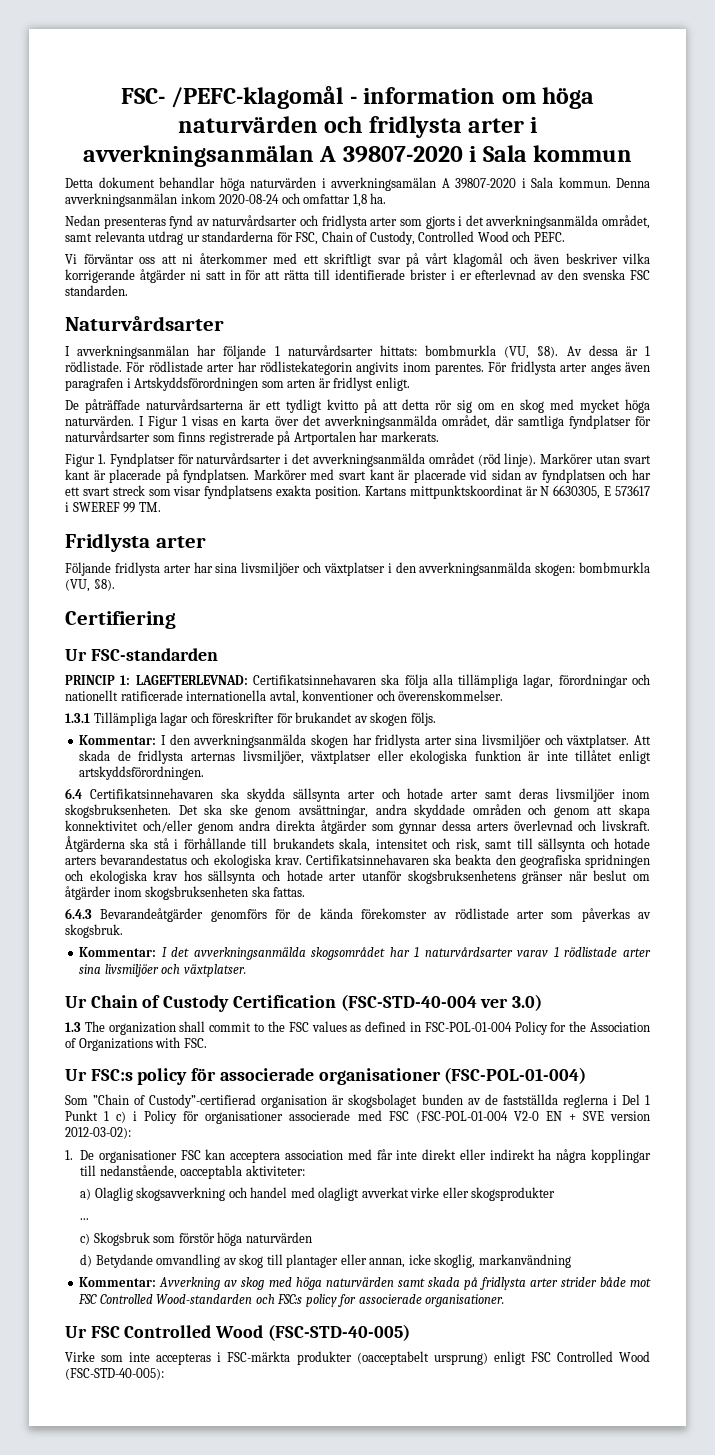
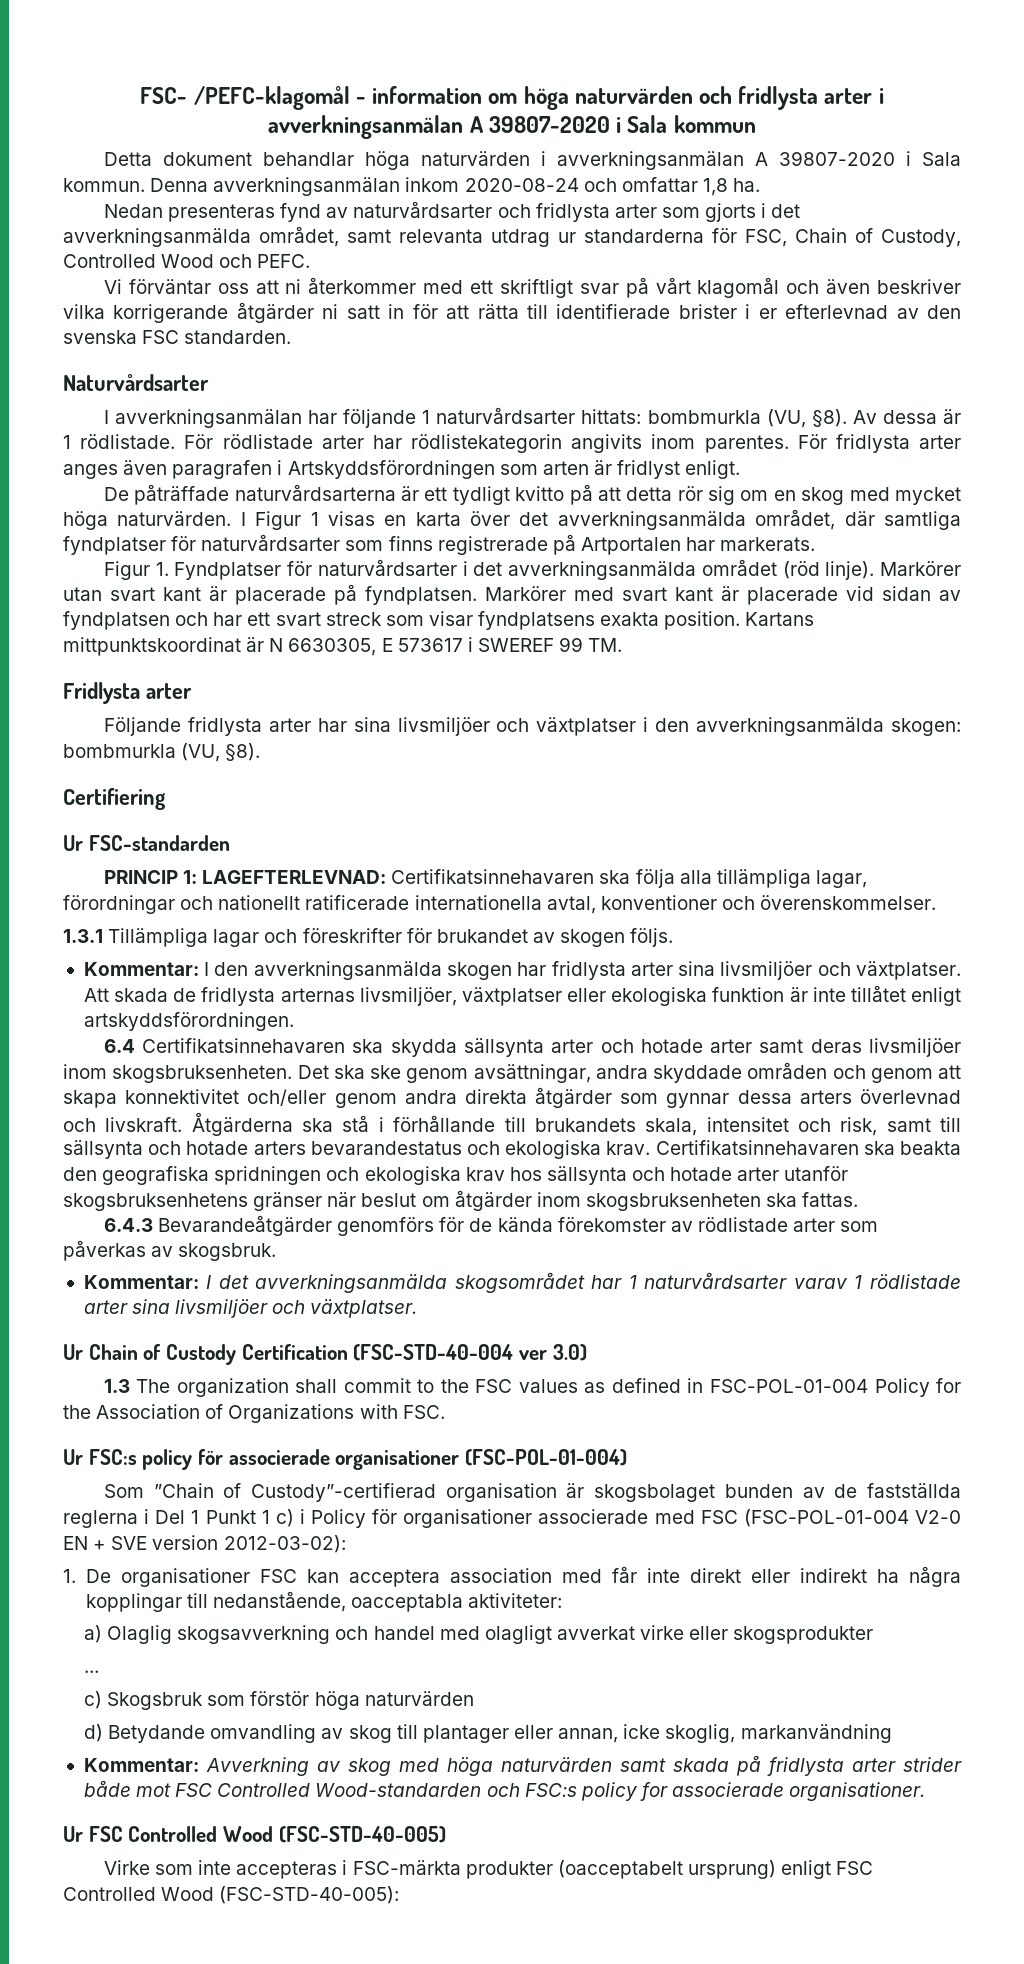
[331,177,436,191] avverkningsamälan -> [556,151,744,170] avverkningsanmälan

